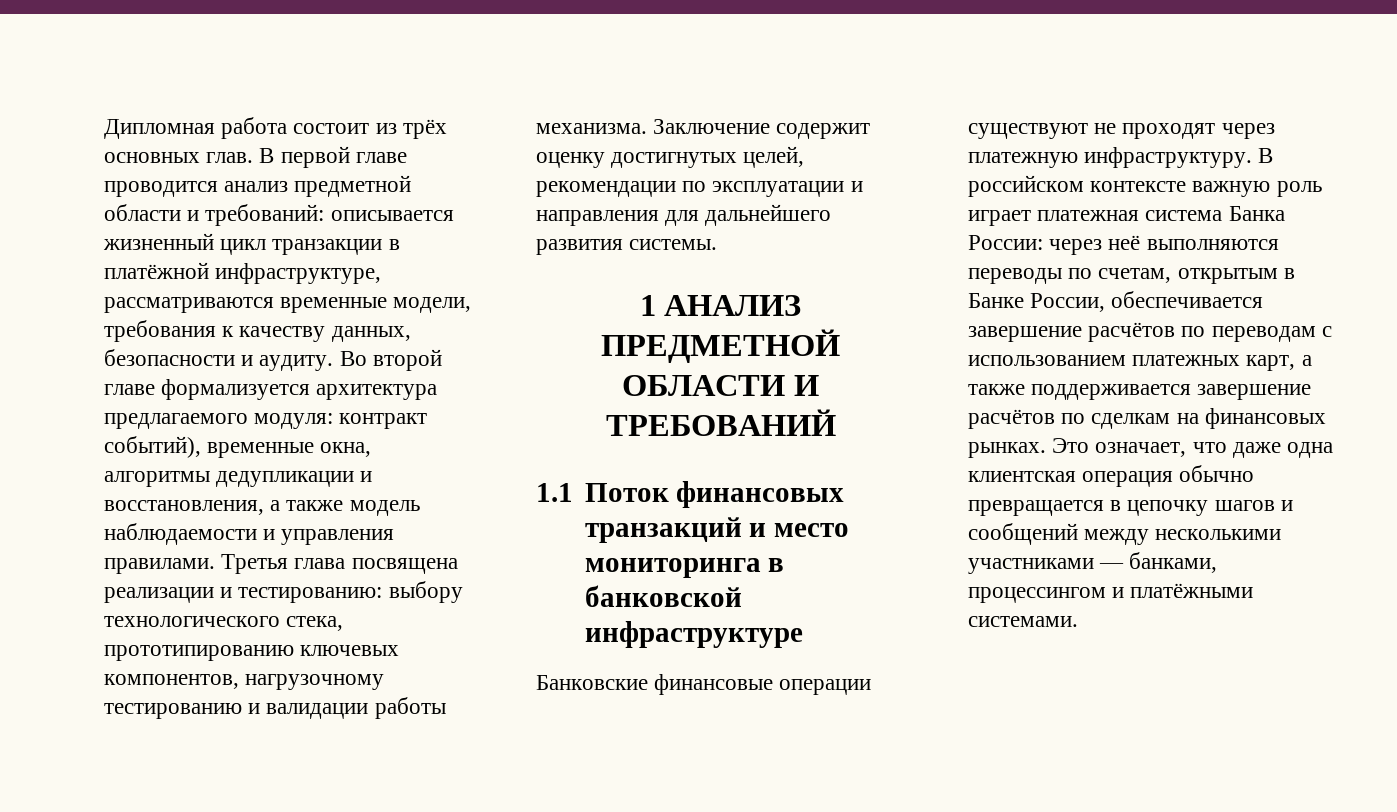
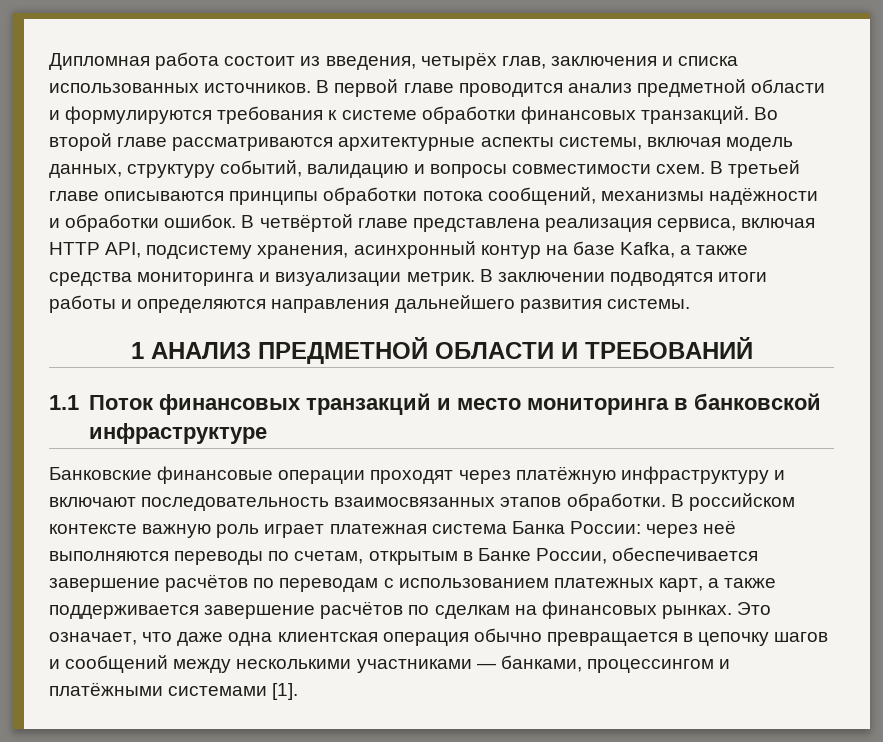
[402,119,447,139] [104,152,254,163] трёх основных глав. -> [325,52,739,70] [49,83,312,93] введения, четырёх глав, заключения и списка использованных источников.
[205,204,454,226] [103,233,400,255] [104,262,382,284] [104,297,472,313] [104,320,411,342] [104,349,442,371] [104,379,438,400] [104,413,428,429] [104,436,372,458] [104,471,373,487] [104,500,420,516] [104,523,395,545] [104,554,458,574] [104,581,463,603] [104,616,344,631] [104,645,400,661] [104,674,385,690] [104,697,446,719] [536,119,871,139] [536,146,805,168] [536,181,863,197] [536,210,700,226] требований: описывается жизненный цикл транзакции в платёжной инфраструктуре, рассматриваются временные модели, требования к качеству данных, безопасности и аудиту. Во второй главе формализуется архитектура предлагаемого модуля: контракт событий), временные окна, алгоритмы дедупликации и восстановления, а также модель наблюдаемости и управления правилами. Третья глава посвящена реализации и тестированию: выбору технологического стека, прототипированию ключевых компонентов, нагрузочному тестированию и валидации работы механизма. Заключение содержит оценку достигнутых целей, рекомендации по эксплуатации и направления для -> [65,106,779,124] [49,133,793,151] [49,160,801,178] [49,187,818,205] [49,214,816,232] [49,241,749,259] [49,269,768,286] [49,295,390,313] формулируются требования к системе обработки финансовых транзакций. Во второй главе рассматриваются архитектурные аспекты системы, включая модель данных, структуру событий, валидацию и вопросы совместимости схем. В третьей главе описываются принципы обработки потока сообщений, механизмы надёжности и обработки ошибок. В четвёртой главе представлена реализация сервиса, включая HTTP API, подсистему хранения, асинхронный контур на базе Kafka, а также средства мониторинга и визуализации метрик. В заключении подводятся итоги работы и определяются направления
[968,123,1275,139] [968,147,1253,168] существуют не проходят через платежную инфраструктуру. -> [370,466,785,484] [49,493,666,511] проходят через платёжную инфраструктуру и включают последовательность взаимосвязанных этапов обработки.
[968,616,1078,627] системами. -> [168,683,299,700] системами [1].

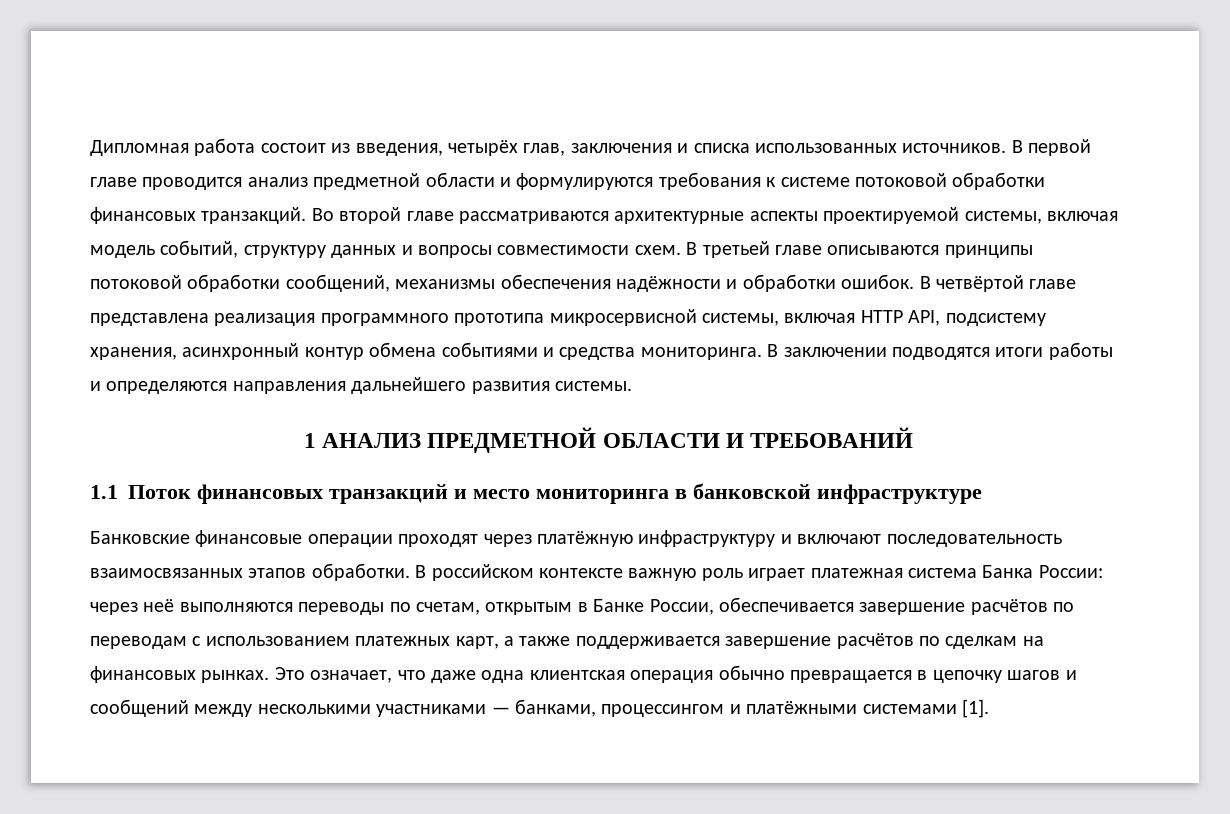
(417, 115) none -> [854,173,947,187] потоковой
(554, 142) none -> [823,207,960,224] проектируемой
[49,160,409,178] данных, структуру событий, валидацию -> [160,240,397,258] событий, структуру данных
[323,187,483,205] обработки потока -> [90,274,281,292] потоковой обработки
(704, 196) none -> [500,274,611,289] обеспечения
[657,218,737,232] сервиса, -> [320,309,779,326] программного прототипа микросервисной системы,
[545,241,749,258] [49,272,475,286] на базе Kafka, а также средства мониторинга и визуализации метрик. -> [369,342,762,360] обмена событиями и средства мониторинга.

